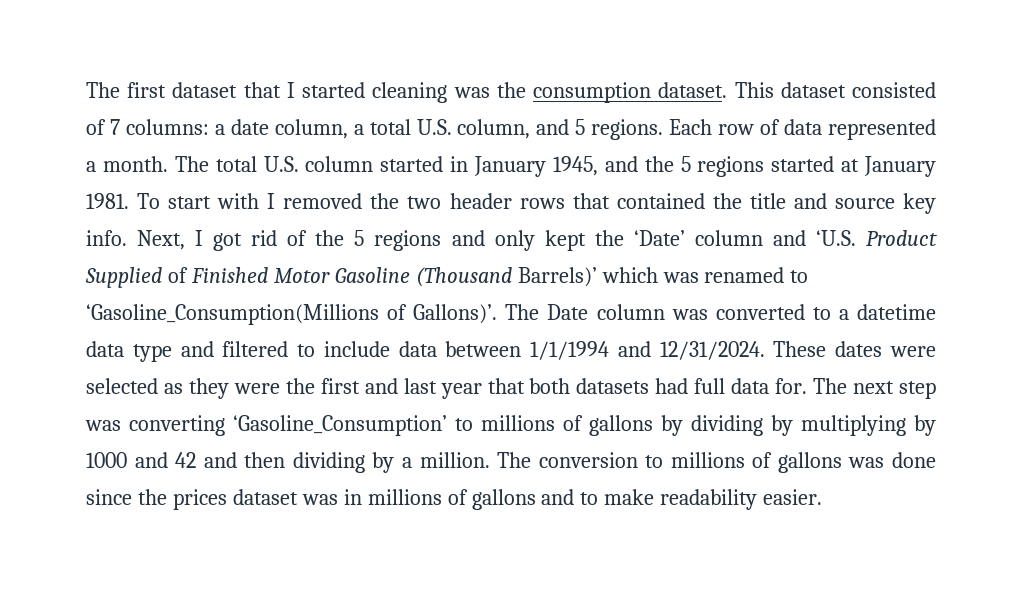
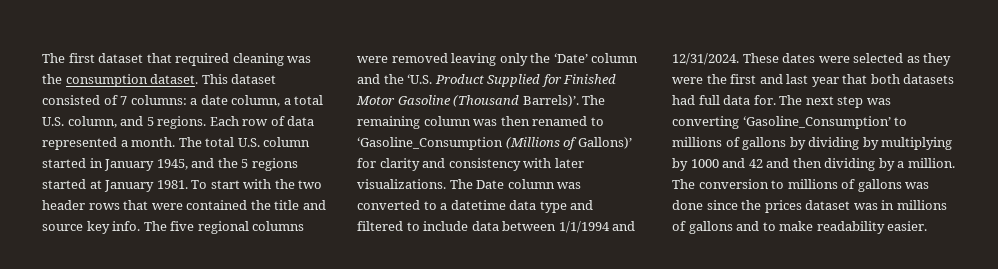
[286,82,366,98] I started -> [175,53,230,66] required
[267,193,363,209] I removed -> (272, 184) none
(610, 201) none -> [151,203,183,210] were
[137,230,586,251] Next, I got rid of the 5 regions and only kept -> [143,221,305,234] [357,53,528,66] The five regional columns were removed leaving only
(806, 238) none -> [383,74,404,84] the
[167,267,188,283] of -> [541,74,562,87] for
[517,267,809,287] [86,304,498,325] Barrels)’ which was renamed to ‘Gasoline_Consumption(Millions of Gallons)’. -> [522,95,606,107] [357,116,604,129] [357,137,632,150] [357,158,584,171] [357,179,446,189] Barrels)’. The remaining column was then renamed to ‘Gasoline_Consumption (Millions of Gallons)’ for clarity and consistency with later visualizations.

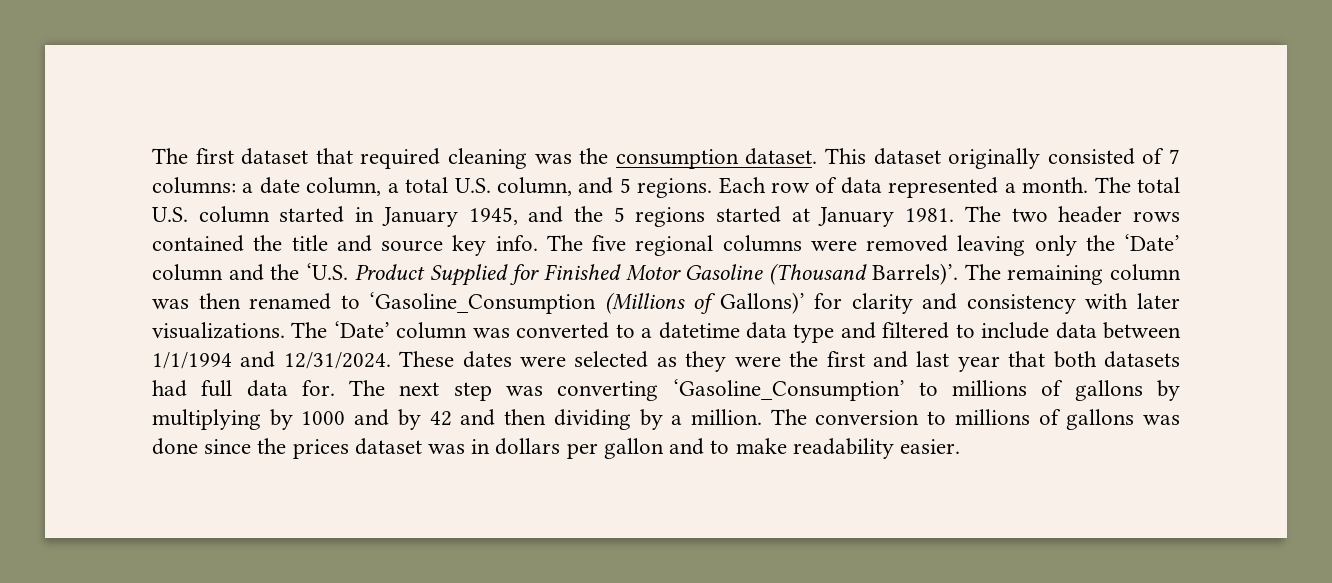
(277, 79) none -> [948,148,1041,169] originally
[191,179,295,189] To start with the -> [964,206,1001,222] The
[123,200,183,210] that were -> (1181, 216) none
[476,180,505,189] Date -> [333,321,390,338] ‘Date’
[808,137,879,150] dividing by -> (1181, 390) none
(746, 163) none -> [397,409,421,430] by
[896,200,947,210] [672,221,733,234] millions of gallons -> [495,438,664,459] dollars per gallon

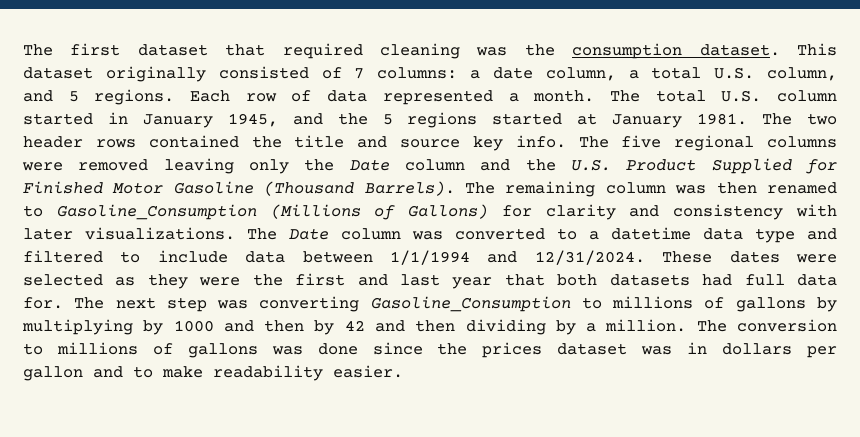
[1124,234,1180,251] ‘Date’ -> [349,159,390,171] Date
[306,263,349,280] ‘U.S. -> [570,159,611,171] U.S.
[871,263,958,285] Barrels)’. -> [364,181,455,196] Barrels).
[369,292,597,314] ‘Gasoline_Consumption -> [56,204,257,220] Gasoline_Consumption
[719,292,805,314] Gallons)’ -> [408,204,489,219] Gallons)
[333,321,390,338] ‘Date’ -> [289,228,329,240] Date
[672,379,905,401] ‘Gasoline_Consumption’ -> [370,296,571,312] Gasoline_Consumption
(390, 417) none -> [264,320,305,332] then

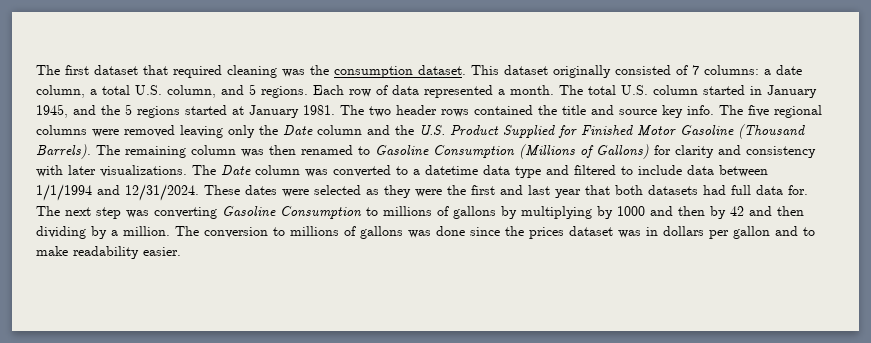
[56,204,257,220] Gasoline_Consumption -> [375,145,515,158] Gasoline Consumption
[370,296,571,312] Gasoline_Consumption -> [222,206,362,219] Gasoline Consumption

